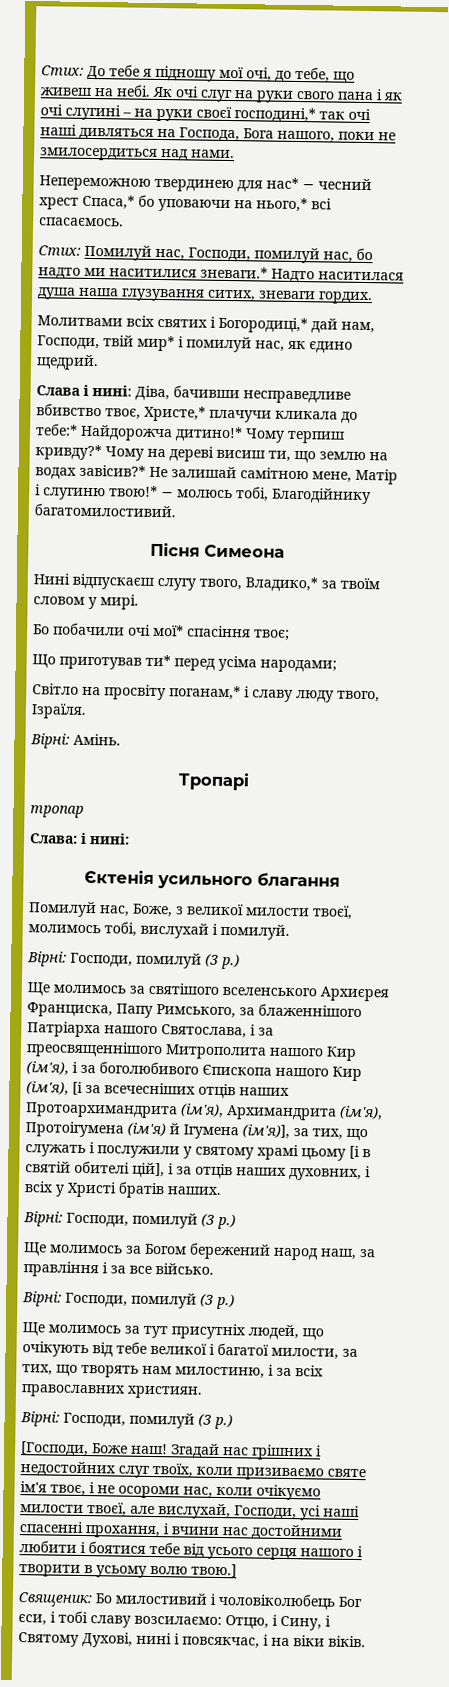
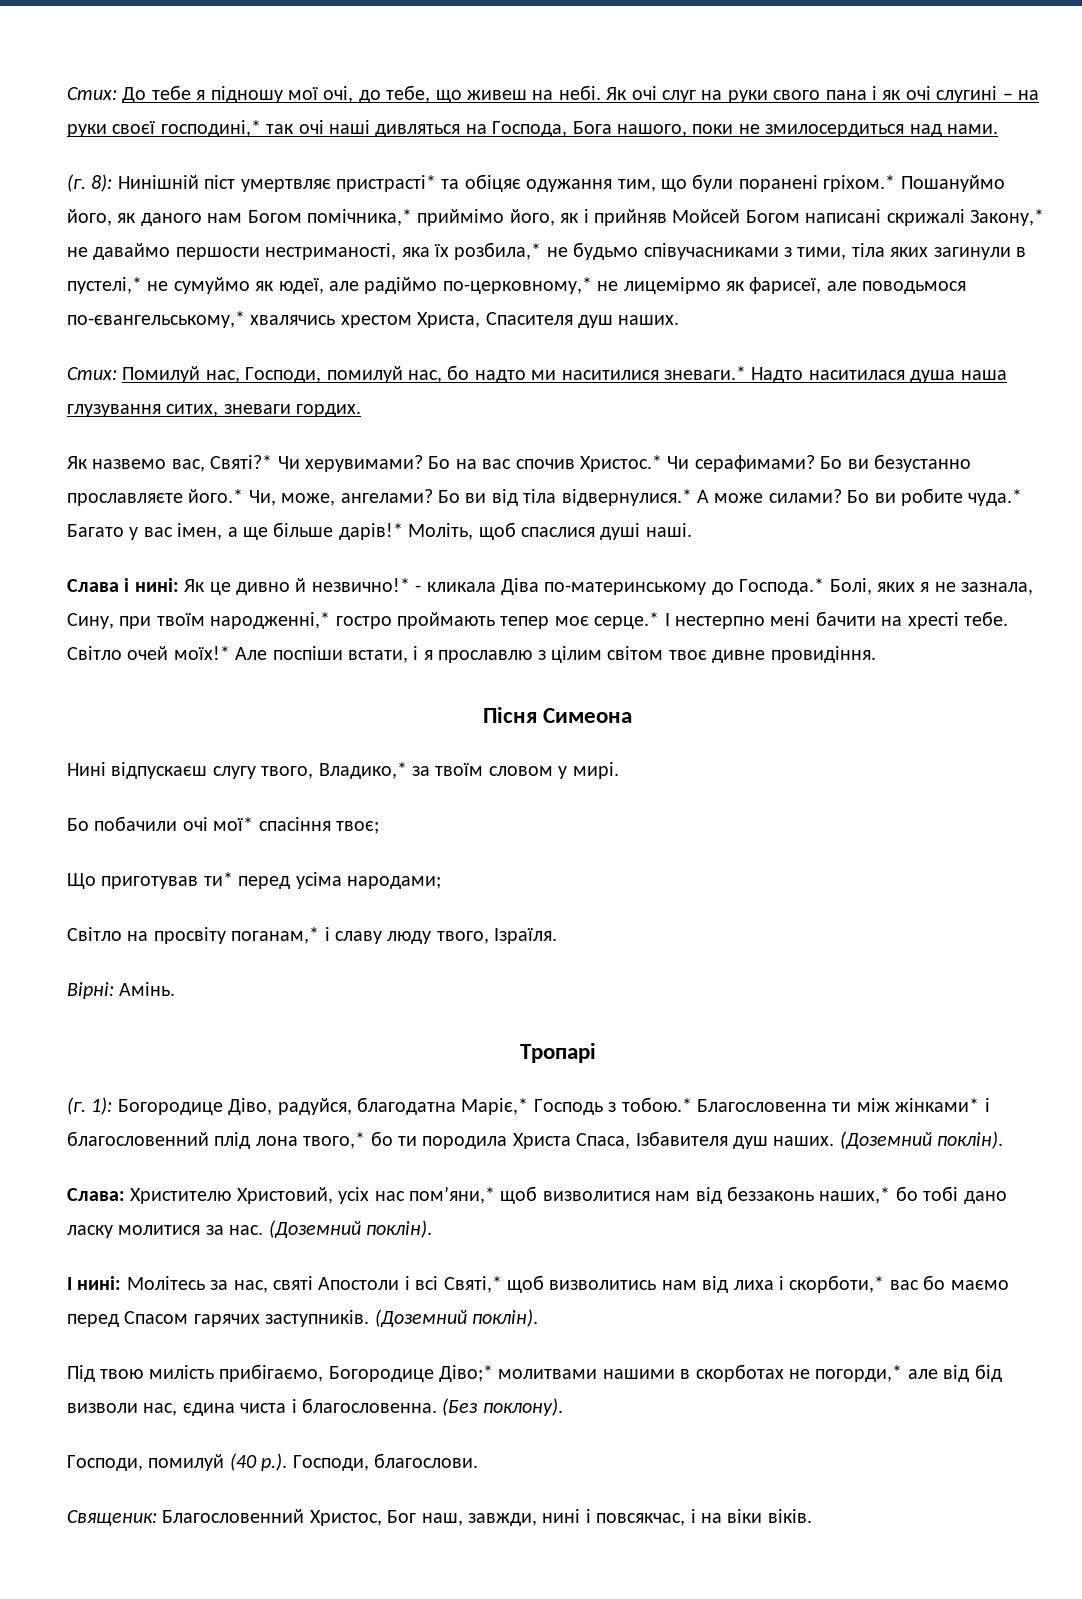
[39,175,372,193] [39,194,332,213] [39,217,124,227] Непереможною твердинею для нас* − чесний хрест Спаса,* бо уповаючи на нього,* всі спасаємось. -> [67,174,1005,192] [67,209,1044,226] [67,242,1026,260] [67,277,967,294] [67,311,680,328] (г. 8): Нинішній піст умертвляє пристрасті* та обіцяє одужання тим, що були поранені гріхом.* Пошануймо його, як даного нам Богом помічника,* приймімо його, як і прийняв Мойсей Богом написані скрижалі Закону,* не даваймо першости нестриманості, яка їх розбила,* не будьмо співучасниками з тими, тіла яких загинули в пустелі,* не сумуймо як юдеї, але радіймо по-церковному,* не лицемірмо як фарисеї, але поводьмося по-євангельському,* хвалячись хрестом Христа, Спасителя душ наших.
[37,315,375,334] [37,335,353,354] [36,354,99,371] [36,384,351,404] [36,403,358,424] [35,423,345,444] [35,444,388,464] [35,464,398,485] [35,484,371,505] [34,503,176,518] Молитвами всіх святих і Богородиці,* дай нам, Господи, твій мир* і помилуй нас, як єдино щедрий. // Слава і нині: Діва, бачивши несправедливе вбивство твоє, Христе,* плачучи кликала до тебе:* Найдорожча дитино!* Чому терпиш кривду?* Чому на дереві висиш ти, що землю на водах завісив?* Не залишай самітною мене, Матір і слугиню твою!* − молюсь тобі, Благодійнику багатомилостивий. -> [67,454,971,472] [67,488,1023,506] [67,522,692,540] [67,578,1034,595] [67,611,1008,629] [67,646,876,663] Як назвемо вас, Святі?* Чи херувимами? Бо на вас спочив Христос.* Чи серафимами? Бо ви безустанно прославляєте його.* Чи, може, ангелами? Бо ви від тіла відвернулися.* А може силами? Бо ви робите чуда.* Багато у вас імен, а ще більше дарів!* Моліть, щоб спаслися душі наші. // Слава і нині: Як це дивно й незвично!* - кликала Діва по-материнському до Господа.* Болі, яких я не зазнала, Сину, при твоїм народженні,* гостро проймають тепер моє серце.* І нестерпно мені бачити на хресті тебе. Світло очей моїх!* Але поспіши встати, і я прославлю з цілим світом твоє дивне провидіння.
[30,805,84,818] [29,832,130,845] [84,869,340,890] [28,901,353,920] [28,921,290,940] [27,951,240,970] [27,982,389,1002] [27,1002,362,1019] [27,1021,274,1039] [26,1041,357,1061] [26,1061,362,1082] [26,1081,290,1100] [25,1102,383,1121] [25,1121,368,1142] [25,1142,371,1161] [25,1160,371,1182] [24,1181,221,1199] [23,1211,236,1230] [23,1242,376,1261] [23,1261,214,1278] [22,1291,235,1310] [22,1322,324,1341] [22,1341,358,1360] [22,1364,324,1379] [21,1384,203,1399] [20,1411,233,1430] [20,1441,322,1461] [20,1461,366,1481] [20,1481,321,1501] [20,1502,360,1521] [19,1521,343,1541] [19,1540,363,1561] [19,1563,237,1578] [18,1592,362,1611] [18,1610,331,1631] [18,1632,133,1648] тропар // Слава: і нині: // Єктенія усильного благання // Помилуй нас, Боже, з великої милости твоєї, молимось тобі, вислухай і помилуй. // Вірні: Господи, помилуй (3 р.) // Ще молимось за святішого вселенського Архиєрея Франциска, Папу Римського, за блаженнішого Патріарха нашого Святослава, і за преосвященнішого Митрополита нашого Кир (ім'я), і за боголюбивого Єпископа нашого Кир (ім'я), [і за всечесніших отців наших Протоархимандрита (ім'я), Архимандрита (ім'я), Протоігумена (ім'я) й Ігумена (ім'я)], за тих, що служать і послужили у святому храмі цьому [і в святій обителі цій], і за отців наших духовних, і всіх у Христі братів наших. // Вірні: Господи, помилуй (3 р.) // Ще молимось за Богом бережений народ наш, за правління і за все військо. // Вірні: Господи, помилуй (3 р.) // Ще молимось за тут присутніх людей, що очікують від тебе великої і багатої милости, за тих, що творять нам милостиню, і за всіх православних християн. // Вірні: Господи, помилуй (3 р.) // [Господи, Боже наш! Згадай нас грішних і недостойних слуг твоїх, коли призиваємо святе ім'я твоє, і не осороми нас, коли очікуємо милости твоєї, але вислухай, Господи, усі наші спасенні прохання, і вчини нас достойними любити і боятися тебе від усього серця нашого і творити в усьому волю твою.] // Священик: Бо милостивий і чоловіколюбець Бог єси, і тобі славу возсилаємо: Отцю, і Сину, і Святому Духові, -> [67,1097,990,1115] [67,1131,1004,1149] [67,1186,1007,1204] [67,1220,432,1238] [67,1275,1009,1293] [67,1309,538,1327] [67,1364,1002,1382] [67,1398,563,1416] [67,1453,478,1471] [67,1509,537,1526] (г. 1): Богородице Діво, радуйся, благодатна Маріє,* Господь з тобою.* Благословенна ти між жінками* і благословенний плід лона твого,* бо ти породила Христа Спаса, Ізбавителя душ наших. (Доземний поклін). // Слава: Христителю Христовий, усіх нас пом’яни,* щоб визволитися нам від беззаконь наших,* бо тобі дано ласку молитися за нас. (Доземний поклін). // І нині: Молітесь за нас, святі Апостоли і всі Святі,* щоб визволитись нам від лиха і скорботи,* вас бо маємо перед Спасом гарячих заступників. (Доземний поклін). // Під твою милість прибігаємо, Богородице Діво;* молитвами нашими в скорботах не погорди,* але від бід визволи нас, єдина чиста і благословенна. (Без поклону). // Господи, помилуй (40 р.). Господи, благослови. // Священик: Благословенний Христос, Бог наш, завжди,

